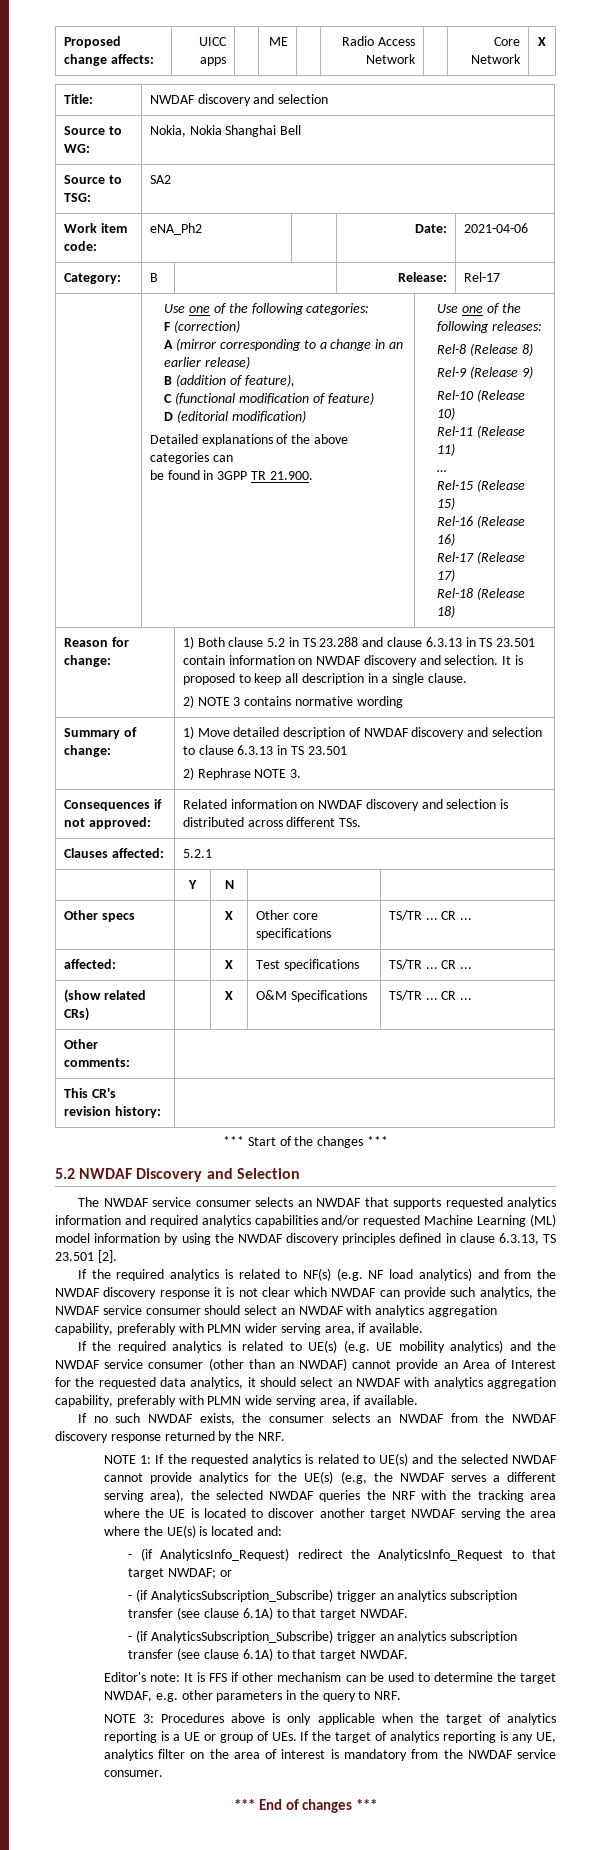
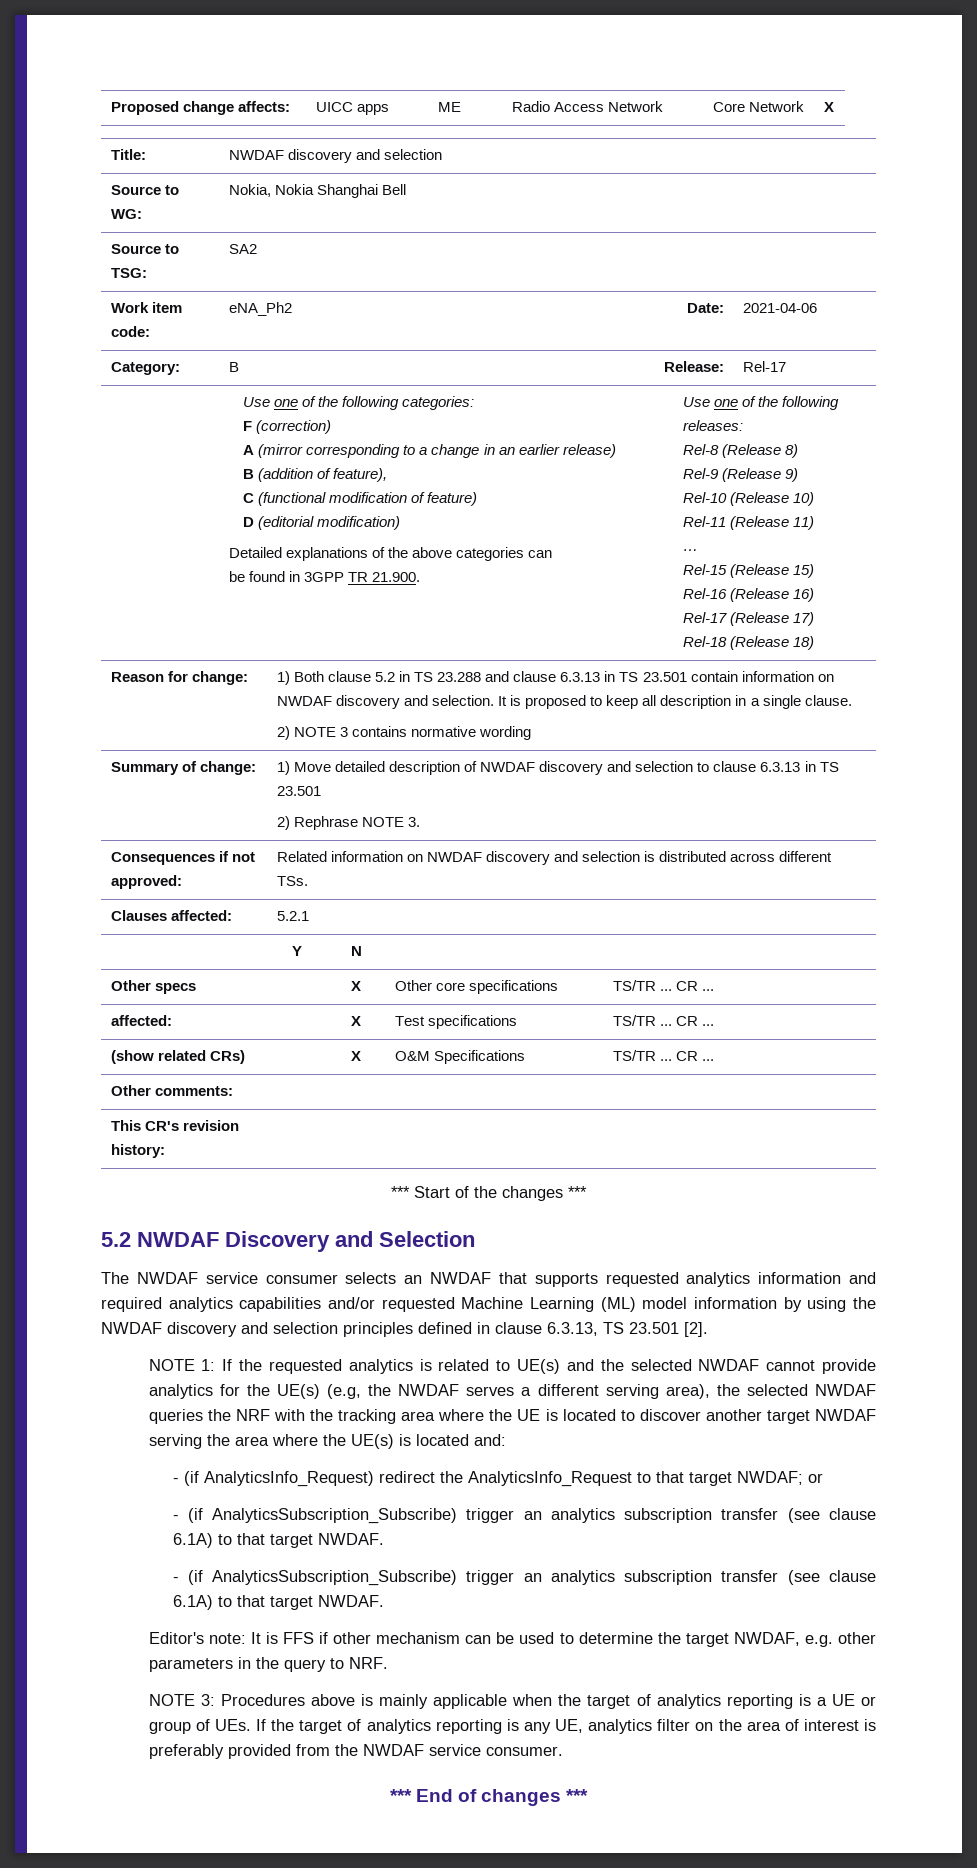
(339, 1239) none -> [241,1322,338,1334] and selection
[78,1268,556,1281] [55,1287,557,1299] [55,1305,498,1317] [55,1323,424,1335] [78,1340,556,1353] [55,1358,556,1371] [55,1377,556,1389] [55,1395,419,1407] [78,1413,557,1425] [55,1431,285,1443] // If the required analytics is related to NF(s) (e.g. NF load analytics) and from the NWDAF discovery response it is not clear which NWDAF can provide such analytics, the NWDAF service consumer should select an NWDAF with analytics aggregation capability, preferably with PLMN wider serving area, if available. // If the required analytics is related to UE(s) (e.g. UE mobility analytics) and the NWDAF service consumer (other than an NWDAF) cannot provide an Area of Interest for the requested data analytics, it should select an NWDAF with analytics aggregation capability, preferably with PLMN wide serving area, if available. // If no such NWDAF exists, the consumer selects an NWDAF from the NWDAF discovery response returned by the NRF. -> (708, 1329) none
[287,1713,312,1725] only -> [379,1694,429,1709] mainly
[343,1749,407,1761] mandatory -> [148,1744,291,1759] preferably provided

